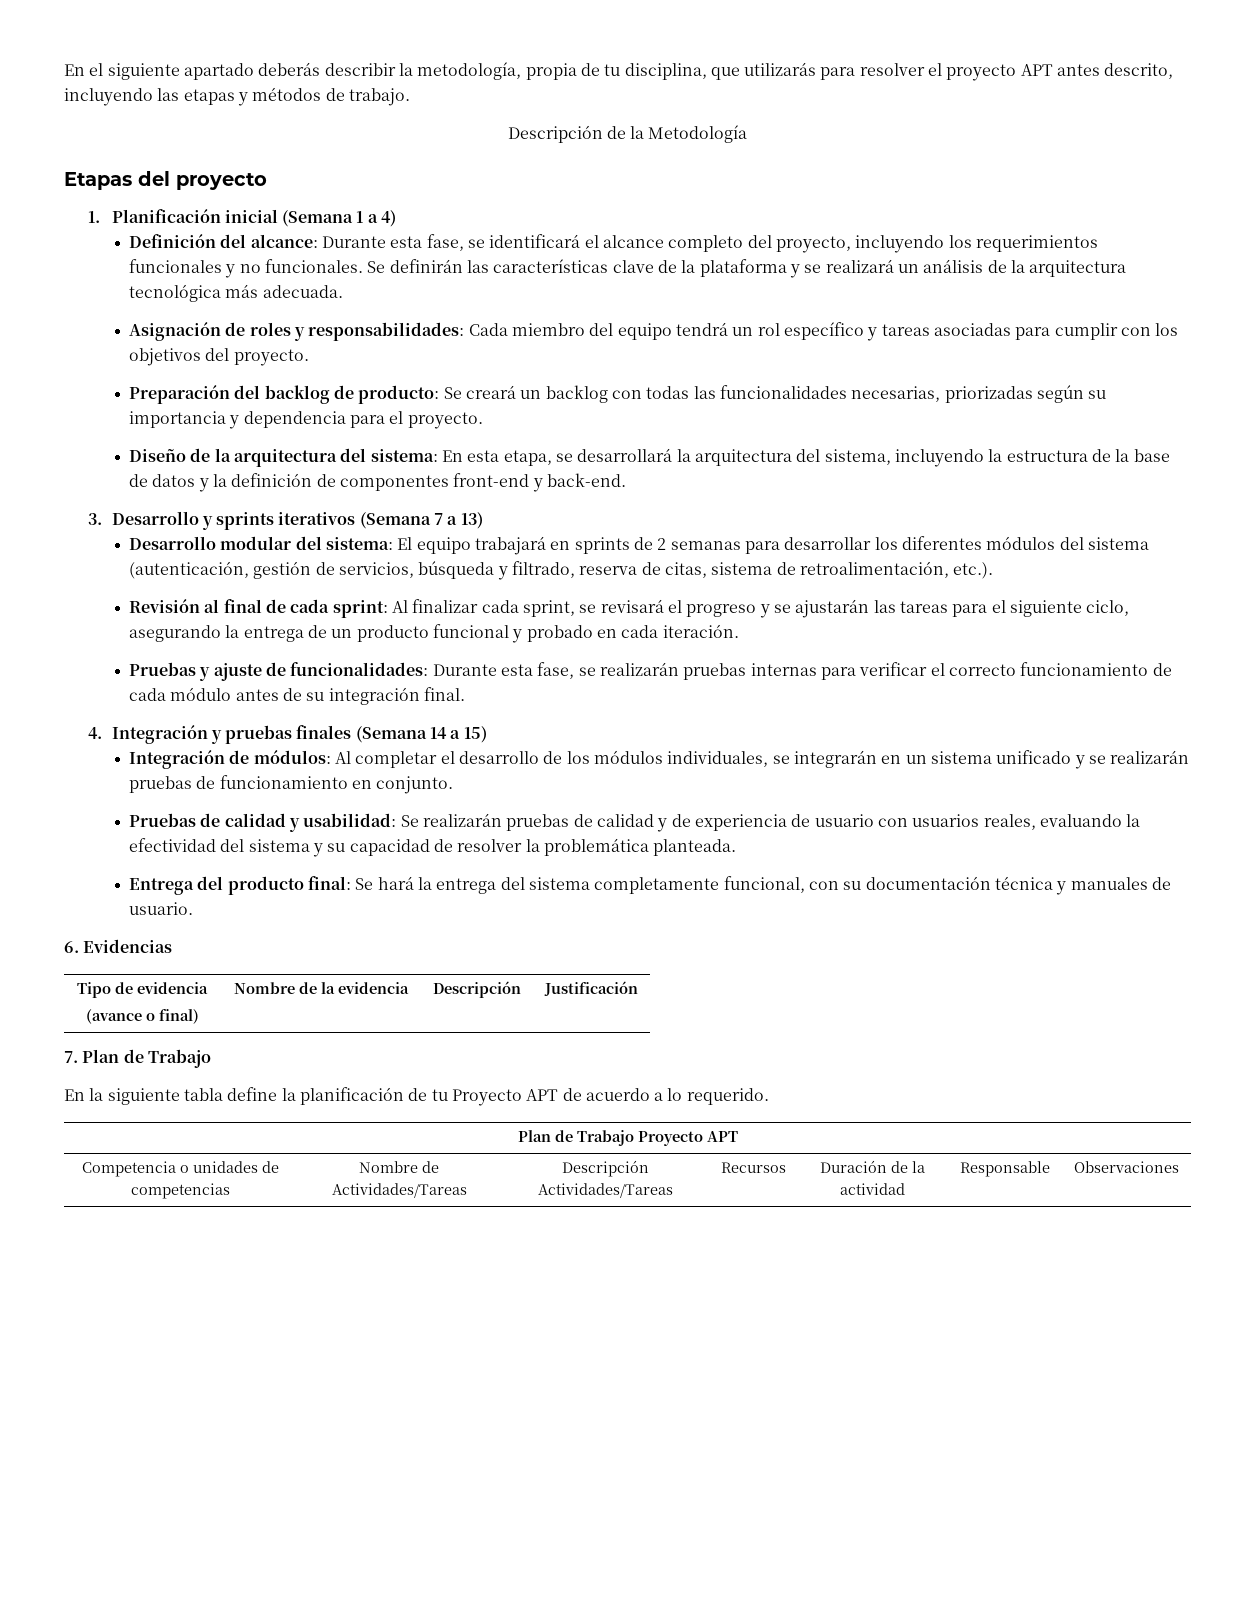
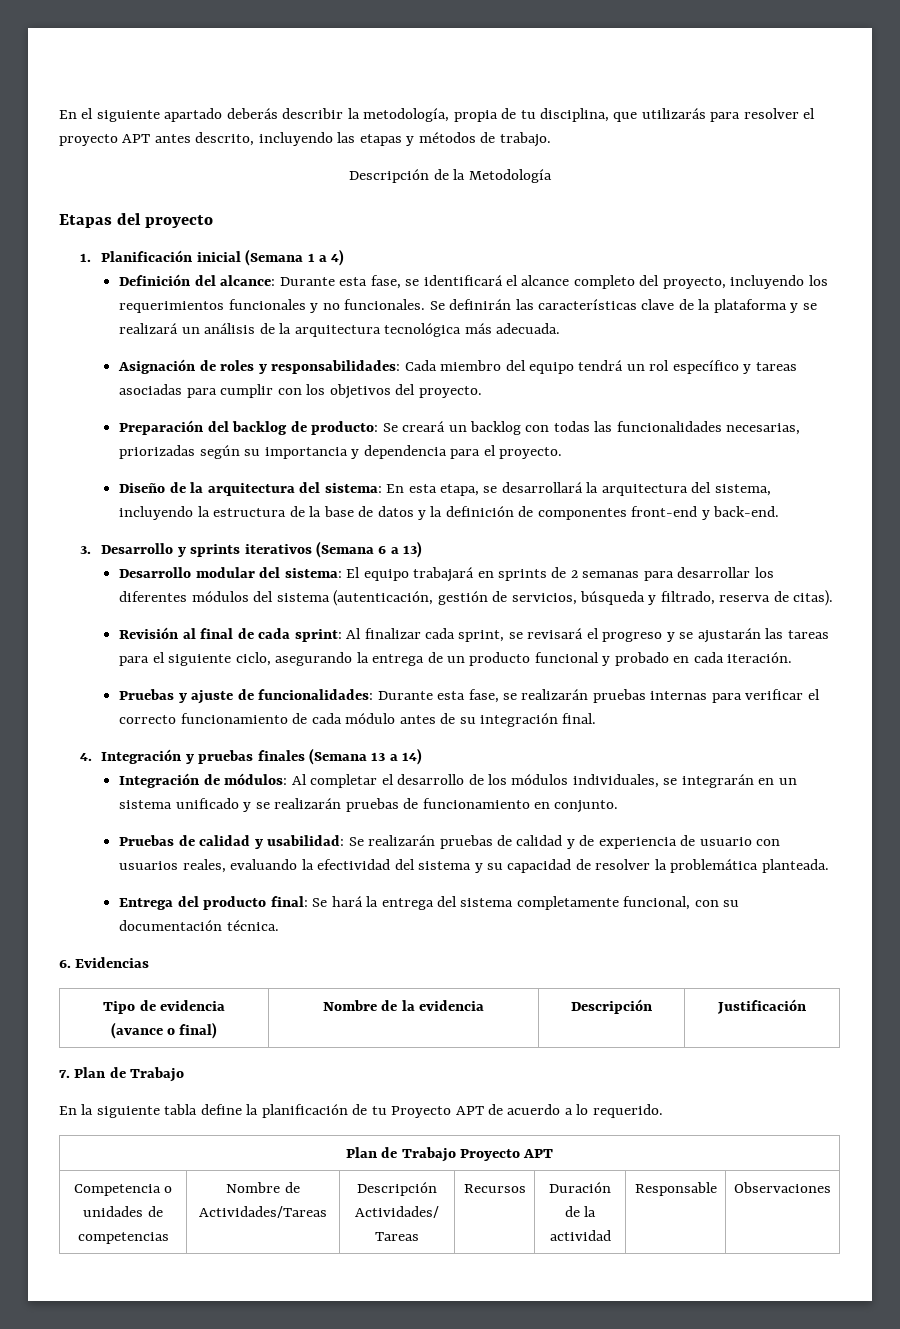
[434,513,444,525] 7 -> [378,546,387,554] 6
[665,561,994,579] citas, sistema de retroalimentación, etc.). -> [793,590,834,606] citas).
[430,726,487,743] 14 a 15) -> [371,748,423,765] 13 a 14)
[994,876,1171,895] [129,902,194,915] técnica y manuales de usuario. -> [226,920,279,931] técnica.
[537,1183,673,1198] Actividades/Tareas -> [355,1206,439,1218] [375,1232,419,1241] Actividades/ Tareas

